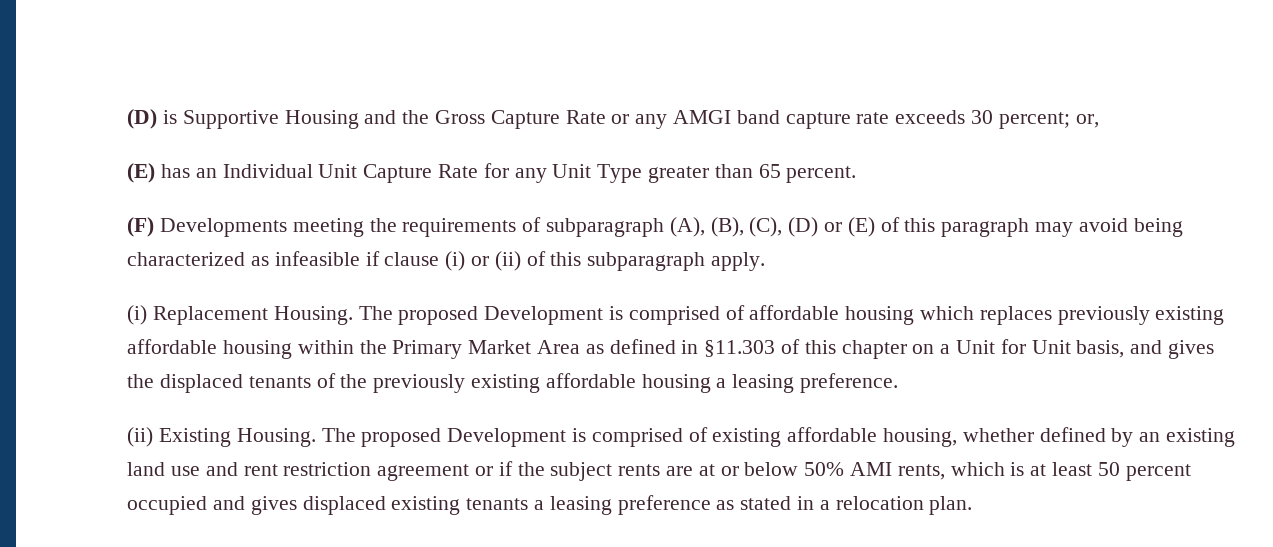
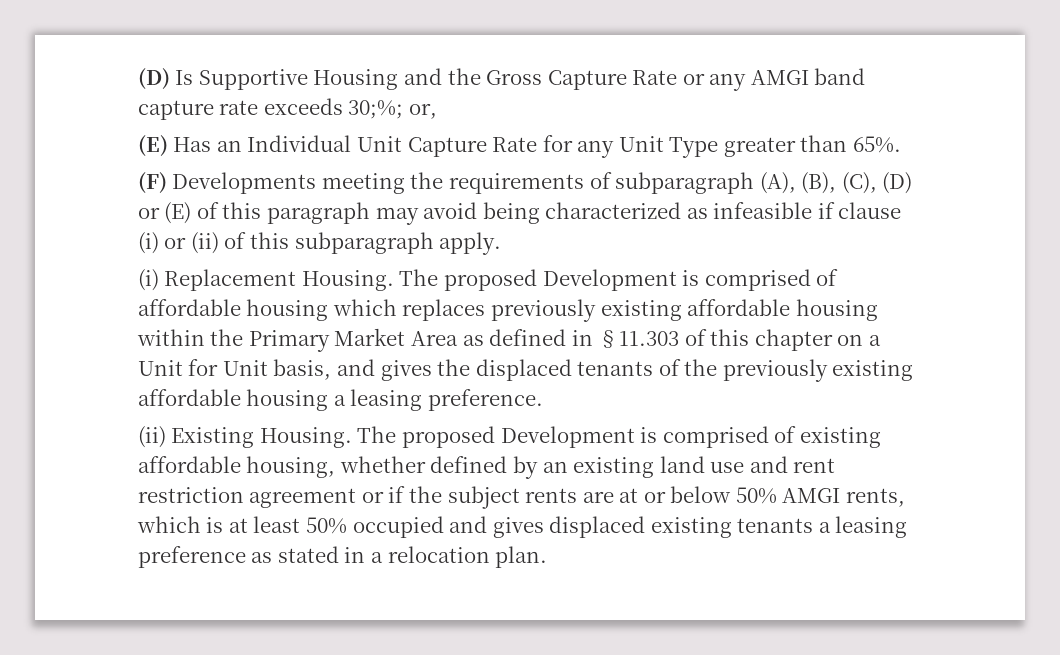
[127,109,177,129] (D) is -> [137,68,194,90] (D) Is
[970,110,1070,129] 30 percent; -> [348,100,404,119] 30;%;
[160,164,190,178] has -> [173,137,212,152] Has
[758,164,857,183] 65 percent. -> [852,136,901,153] 65%.
[849,462,892,476] AMI -> [782,488,841,503] AMGI
[1097,462,1191,481] 50 percent -> [305,517,347,534] 50%

